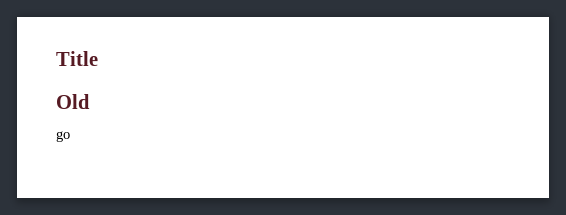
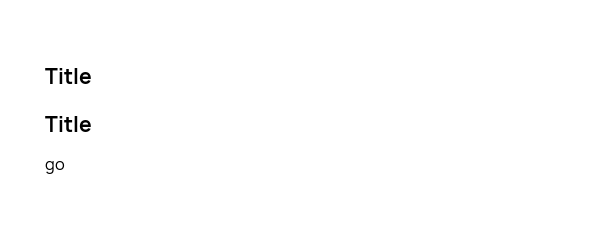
[56,51,98,66] [56,94,90,109] Title // Old -> [45,68,92,84] [45,116,92,132] Title // Title

